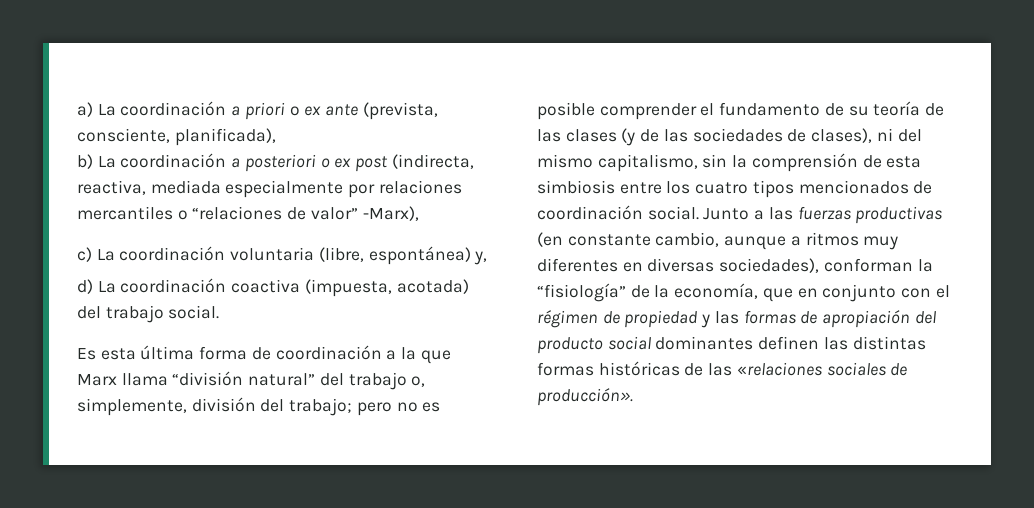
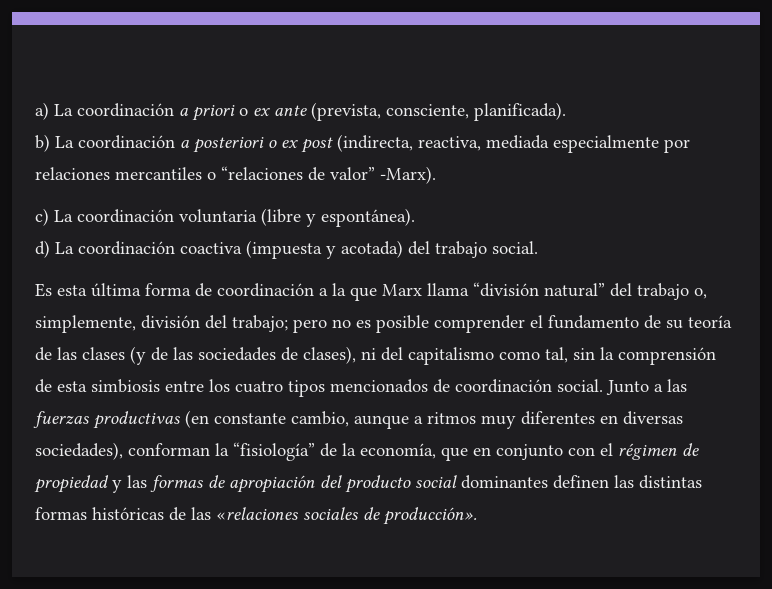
[174,128,276,146] planificada), -> [474,102,566,121] planificada).
[362,206,419,221] -Marx), -> [380,166,436,184] -Marx).
[318,246,488,265] (libre, espontánea) y, -> [261,208,415,227] (libre y espontánea).
[304,279,392,297] (impuesta, -> [246,240,336,259] (impuesta y
[537,154,698,172] mismo capitalismo, -> [408,347,568,365] capitalismo como tal,

